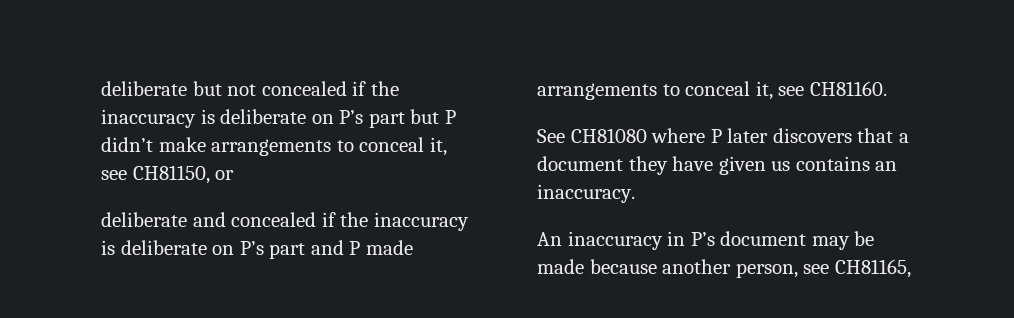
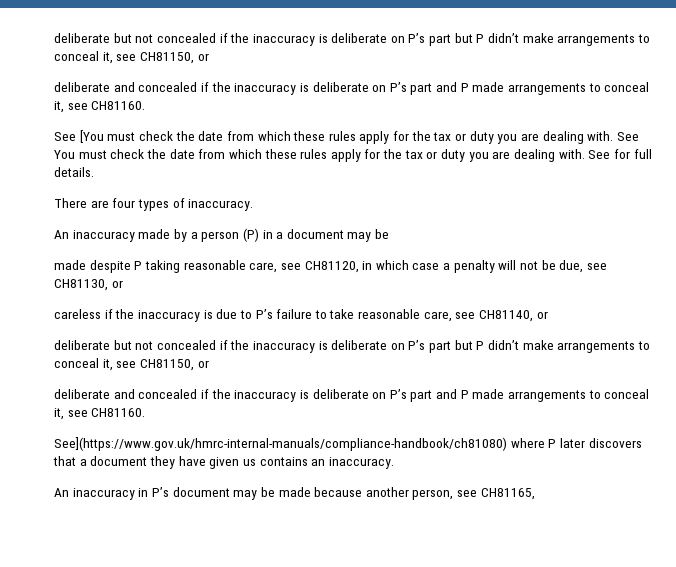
[570,128,647,143] CH81080 -> [79,130,639,144] [54,149,652,162] [54,167,94,177] [54,198,254,211] [54,228,390,242] [54,260,607,273] [54,279,123,291] [54,309,548,322] [54,340,650,353] [54,358,209,371] [54,389,650,402] [54,408,146,420] [54,437,507,451] [You must check the date from which these rules apply for the tax or duty you are dealing with. See You must check the date from which these rules apply for the tax or duty you are dealing with. See for full details. // There are four types of inaccuracy. // An inaccuracy made by a person (P) in a document may be // made despite P taking reasonable care, see CH81120, in which case a penalty will not be due, see CH81130, or // careless if the inaccuracy is due to P’s failure to take reasonable care, see CH81140, or // deliberate but not concealed if the inaccuracy is deliberate on P’s part but P didn’t make arrangements to conceal it, see CH81150, or // deliberate and concealed if the inaccuracy is deliberate on P’s part and P made arrangements to conceal it, see CH81160. // See](https://www.gov.uk/hmrc-internal-manuals/compliance-handbook/ch81080)

